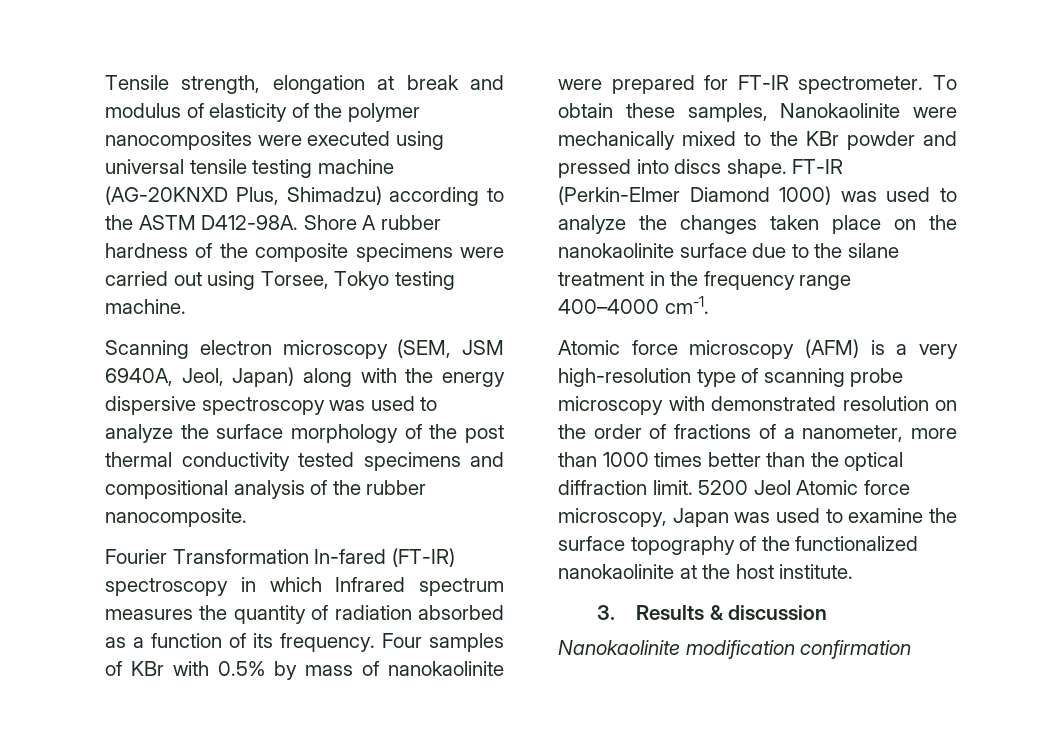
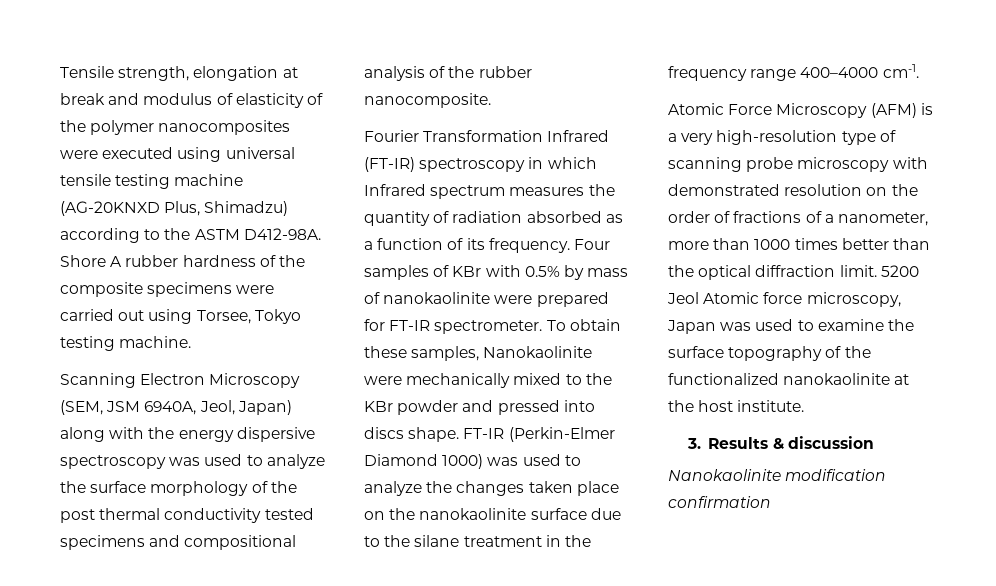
[199,340,388,359] electron microscopy -> [140,373,301,388] Electron Microscopy
[314,549,387,564] In-fared -> [547,130,610,142] Infrared
[631,340,795,359] force microscopy -> [728,103,868,118] Force Microscopy

